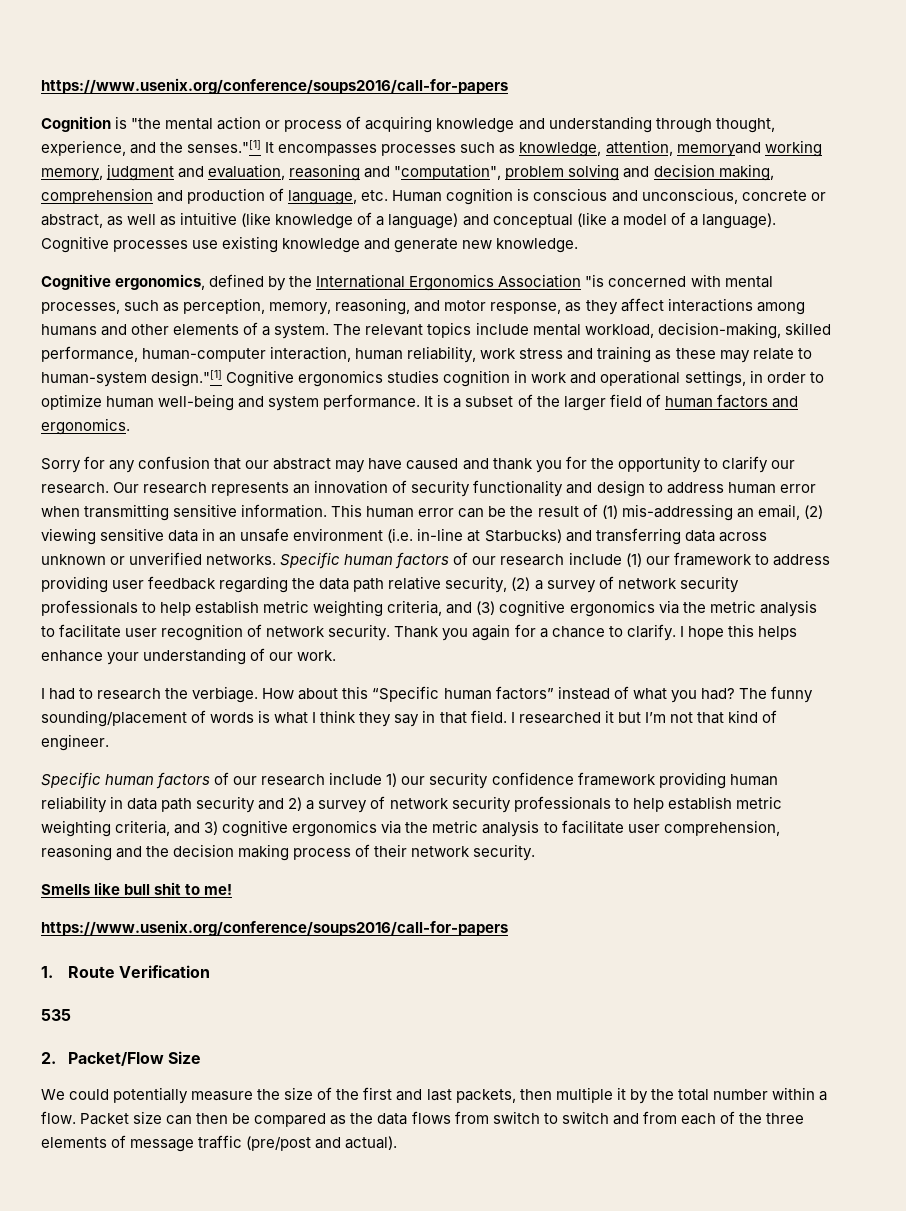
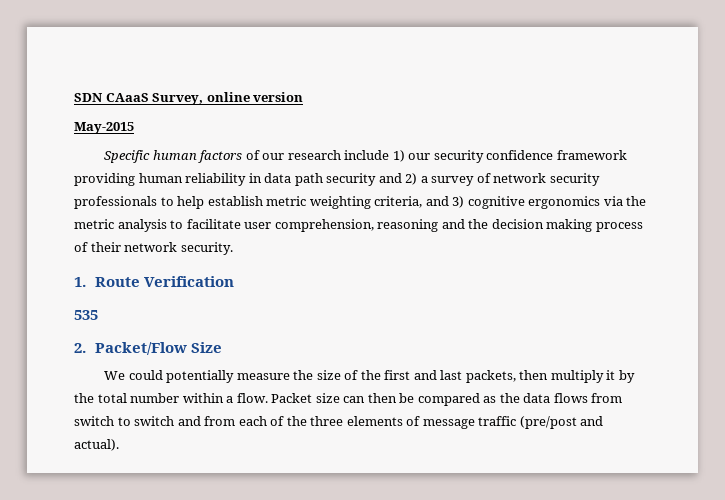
[41,78,508,94] [41,116,775,133] [41,140,822,157] [41,164,774,181] [41,188,826,205] [41,212,776,229] [41,236,579,253] [41,274,773,291] [41,298,805,315] [41,322,831,339] [41,346,812,363] [41,370,824,387] [41,394,798,411] [41,418,130,435] [41,456,795,473] [41,480,816,497] [41,504,823,521] [41,528,767,545] [41,552,830,569] [41,576,739,593] [41,600,817,617] [41,624,797,641] [41,648,337,665] [41,686,813,703] [41,710,777,727] [41,734,109,751] https://www.usenix.org/conference/soups2016/call-for-papers // Cognition is "the mental action or process of acquiring knowledge and understanding through thought, experience, and the senses."[1] It encompasses processes such as knowledge, attention, memoryand working memory, judgment and evaluation, reasoning and "computation", problem solving and decision making, comprehension and production of language, etc. Human cognition is conscious and unconscious, concrete or abstract, as well as intuitive (like knowledge of a language) and conceptual (like a model of a language). Cognitive processes use existing knowledge and generate new knowledge. // Cognitive ergonomics, defined by the International Ergonomics Association "is concerned with mental processes, such as perception, memory, reasoning, and motor response, as they affect interactions among humans and other elements of a system. The relevant topics include mental workload, decision-making, skilled performance, human-computer interaction, human reliability, work stress and training as these may relate to human-system design."[1] Cognitive ergonomics studies cognition in work and operational settings, in order to optimize human well-being and system performance. It is a subset of the larger field of human factors and ergonomics. // Sorry for any confusion that our abstract may have caused and thank you for the opportunity to clarify our research. Our research represents an innovation of security functionality and design to address human error when transmitting sensitive information. This human error can be the result of (1) mis-addressing an email, (2) viewing sensitive data in an unsafe environment (i.e. in-line at Starbucks) and transferring data across unknown or unverified networks. Specific human factors of our research include (1) our framework to address providing user feedback regarding the data path relative security, (2) a survey of network security professionals to help establish metric weighting criteria, and (3) cognitive ergonomics via the metric analysis to facilitate user recognition of network security. Thank you again for a chance to clarify. I hope this helps enhance your understanding of our work. // I had to research the verbiage. How about this “Specific human factors” instead of what you had? The funny sounding/placement of words is what I think they say in that field. I researched it but I’m not that kind of engineer. -> [74,92,304,105] [74,122,134,134] SDN CAaaS Survey, online version // May-2015
[41,882,233,895] [41,920,508,936] // Smells like bull shit to me! // https://www.usenix.org/conference/soups2016/call-for-papers -> (233, 248) none
[555,1087,613,1103] multiple -> [550,370,604,383] multiply

